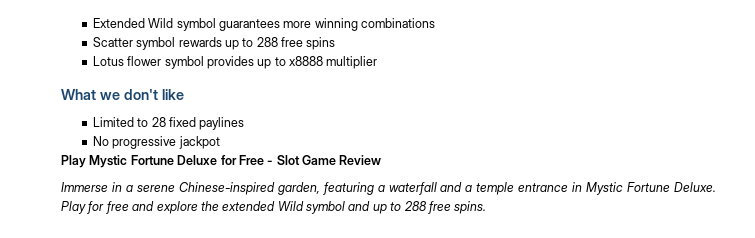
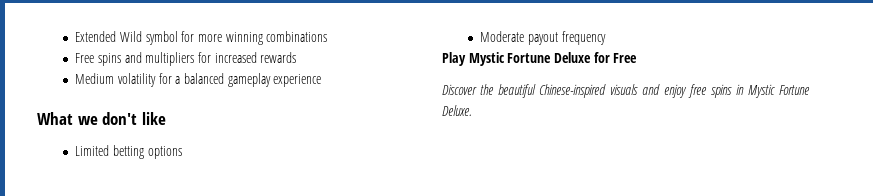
[218,19,280,31] guarantees -> [181,31,195,42] for
[92,37,336,50] [92,56,378,69] Scatter symbol rewards up to 288 free spins // Lotus flower symbol provides up to x8888 multiplier -> [75,52,297,66] [75,73,322,87] Free spins and multipliers for increased rewards // Medium volatility for a balanced gameplay experience
[137,117,245,130] [92,136,220,149] to 28 fixed paylines // No progressive jackpot -> [112,145,182,159] [480,31,606,45] betting options // Moderate payout frequency
[267,155,382,165] [61,182,716,195] [61,201,487,214] - Slot Game Review // Immerse in a serene Chinese-inspired garden, featuring a waterfall and a temple entrance in Mystic Fortune Deluxe. Play for free and explore the extended Wild symbol and up to 288 free spins. -> [442,84,810,98] [442,105,472,116] // Discover the beautiful Chinese-inspired visuals and enjoy free spins in Mystic Fortune Deluxe.

